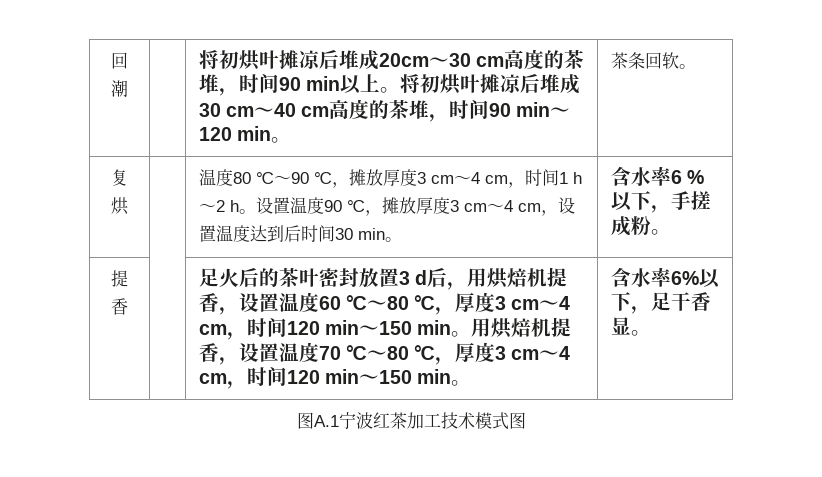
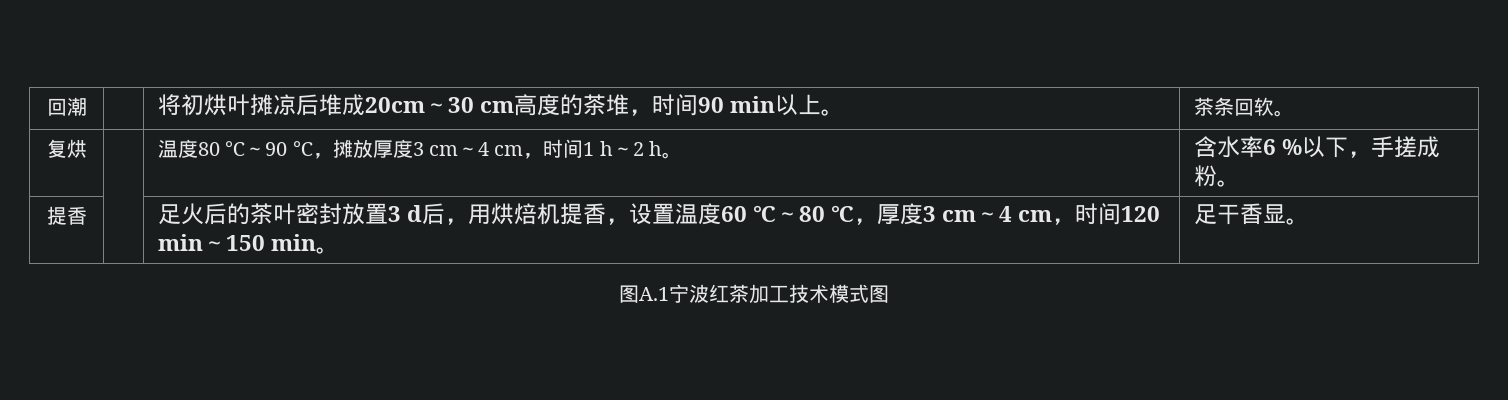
[399,74,580,95] [198,99,571,122] [198,126,291,143] 将初烘叶摊凉后堆成30 cm～40 cm高度的茶堆，时间90 min～120 min。 -> (844, 112) none
[255,197,575,216] [198,225,402,242] 设置温度90 ℃，摊放厚度3 cm～4 cm，设置温度达到后时间30 min。 -> (683, 155) none
[471,317,572,339] [198,342,571,365] [198,367,472,389] [610,267,720,288] [610,292,651,314] 用烘焙机提香，设置温度70 ℃～80 ℃，厚度3 cm～4 cm，时间120 min～150 min。 | 含水率6%以下， -> (339, 250) |

